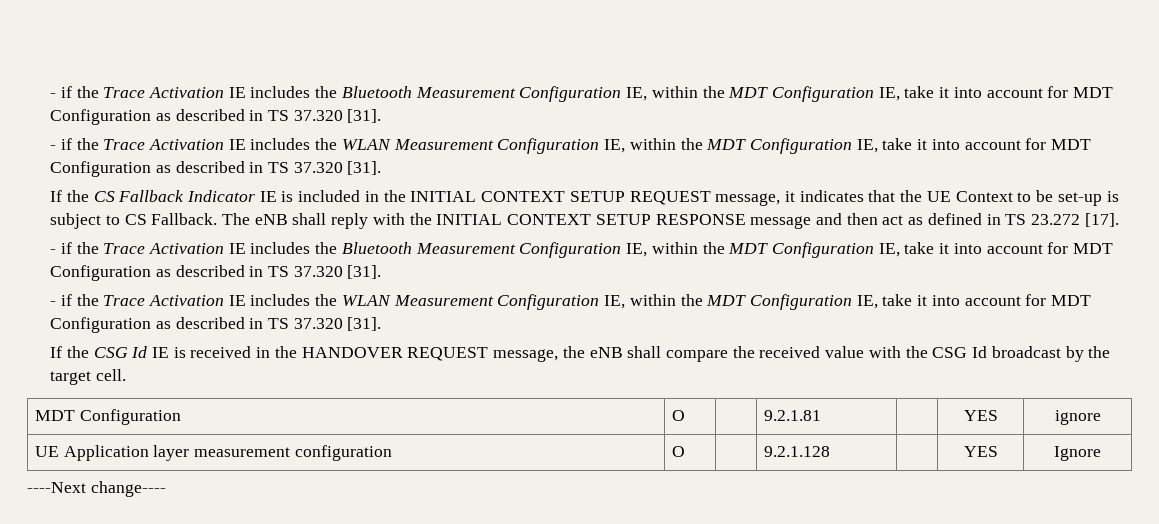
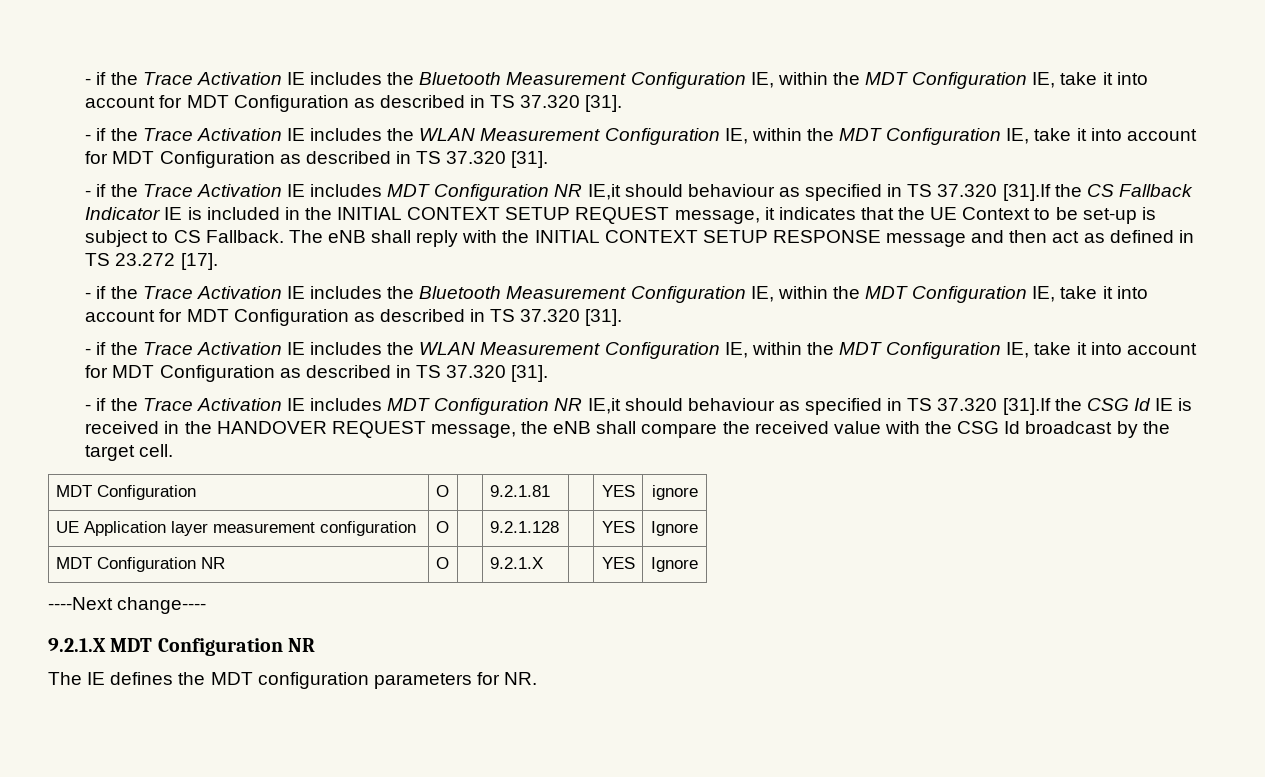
[50,190,63,202] If -> [85,184,1051,201] - if the Trace Activation IE includes MDT Configuration NR IE,it should behaviour as specified in TS 37.320 [31].If
[50,346,63,358] If -> [85,398,1051,415] - if the Trace Activation IE includes MDT Configuration NR IE,it should behaviour as specified in TS 37.320 [31].If
[27,481,166,497] // ----Next change---- -> [55,557,225,572] [435,557,449,569] [489,557,543,569] [601,557,635,569] [651,557,698,572] [48,597,207,614] [48,638,315,656] [48,672,538,689] // MDT Configuration NR | O | | 9.2.1.X | | YES | Ignore // ----Next change---- // 9.2.1.X MDT Configuration NR // The IE defines the MDT configuration parameters for NR.

